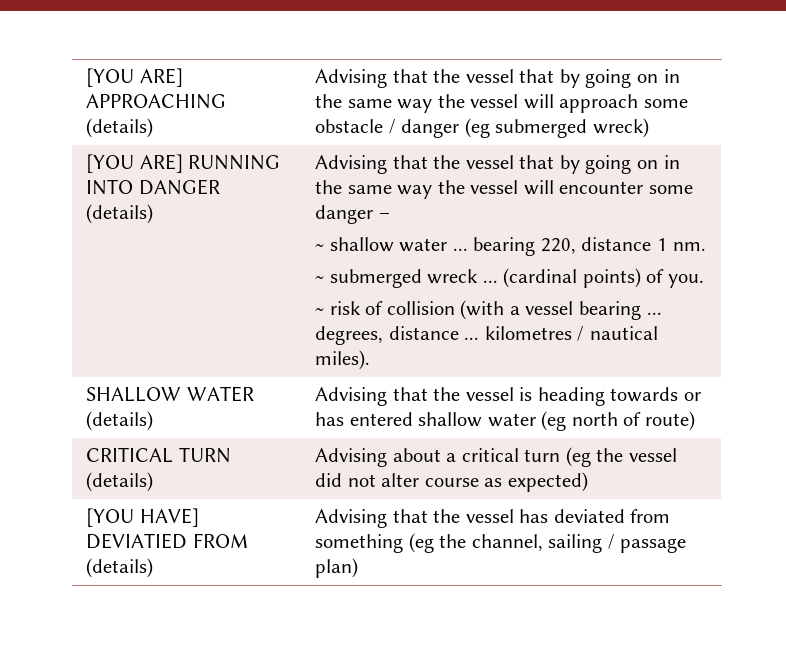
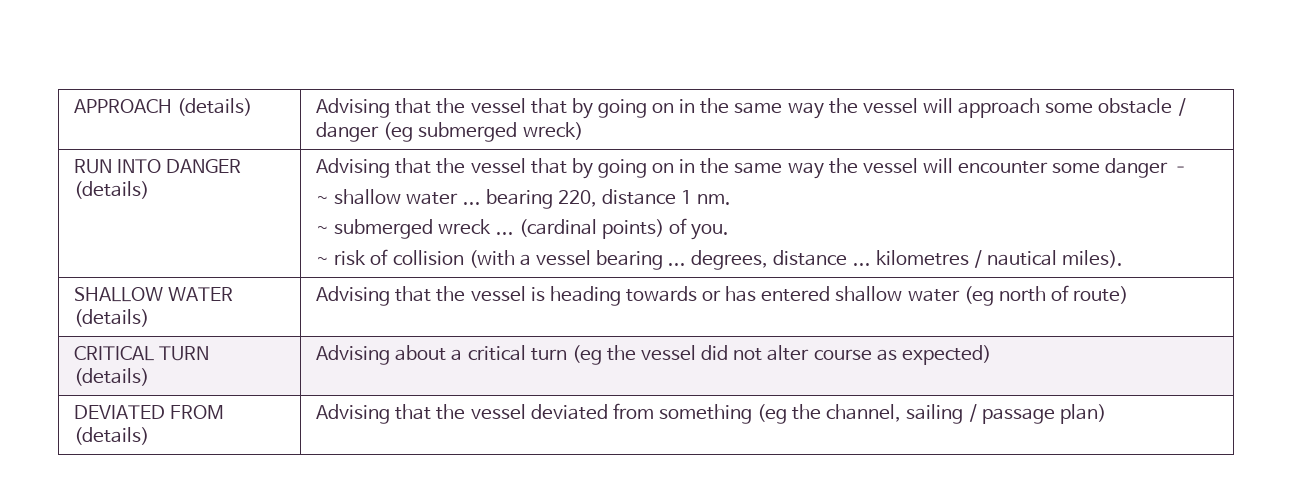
[86,68,183,87] [86,94,227,109] [YOU ARE] APPROACHING -> [74,99,173,113] APPROACH
[86,154,281,173] [YOU ARE] RUNNING -> [74,159,113,174] RUN
[86,508,199,527] [86,533,188,549] [YOU HAVE] DEVIATIED -> [74,405,166,419] DEVIATED
[519,509,549,523] has -> (526, 412) none

